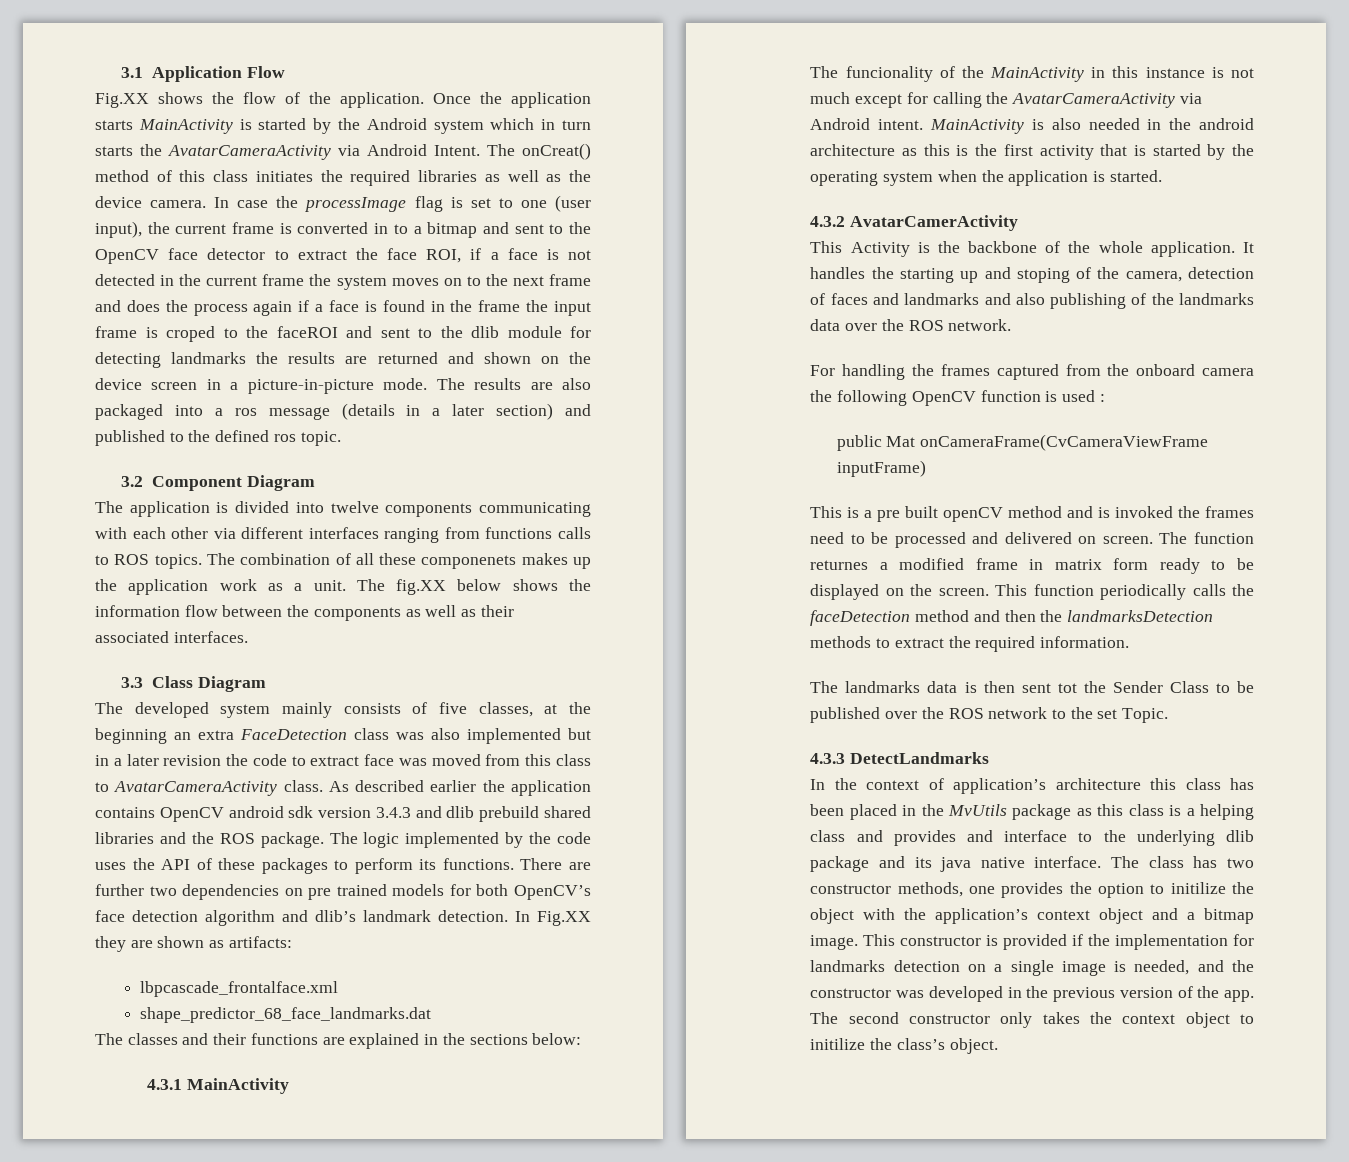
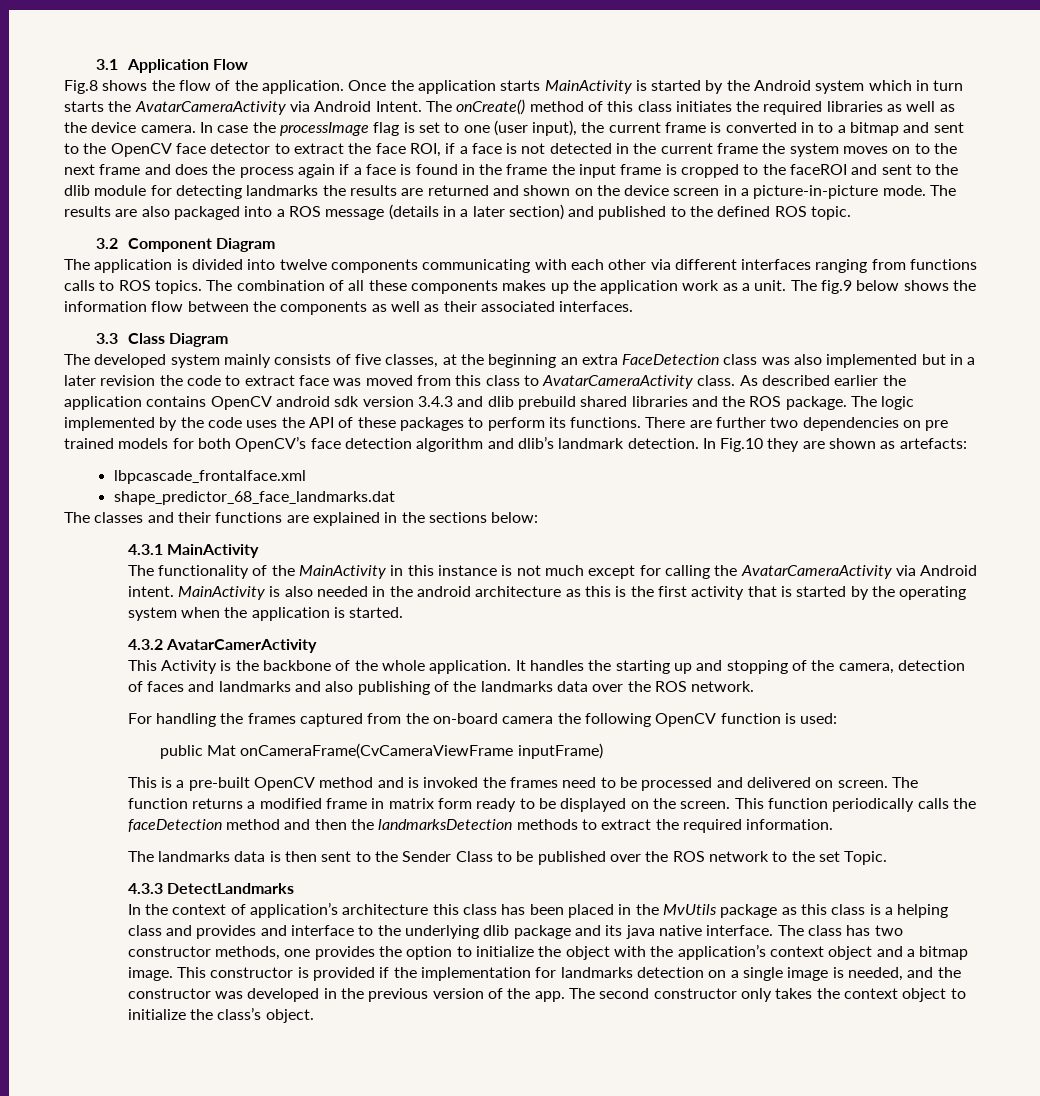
[95,93,149,108] Fig.XX -> [64,80,98,94] Fig.8
[522,143,591,160] onCreat() -> [456,99,526,115] onCreate()
[166,326,215,342] croped -> [681,164,740,178] cropped
[234,408,257,416] ros -> [288,206,321,217] ROS
[273,434,296,442] ros -> [774,206,807,217] ROS
[421,555,517,569] componenets -> [410,280,498,294] components
[396,579,447,595] fig.XX -> [821,280,853,294] fig.9
[537,911,591,926] Fig.XX -> [720,438,764,452] Fig.10
[228,936,292,948] artifacts: -> [899,438,967,449] artefacts:
[845,66,933,82] funcionality -> [158,565,250,579] functionality
[1016,268,1070,283] stoping -> [726,660,788,674] stopping
[1136,364,1196,376] onboard -> [433,713,499,724] on-board
[1061,390,1105,402] used : -> [800,713,838,724] used:
[877,506,1004,522] pre built openCV -> [188,777,316,791] pre-built OpenCV
[810,560,869,570] returnes -> [192,798,244,809] returns
[1057,683,1077,693] tot -> [355,851,371,862] to
[1170,882,1226,894] initilize -> [476,946,535,957] initialize
[810,1038,866,1050] initilize -> [127,1009,186,1020] initialize

